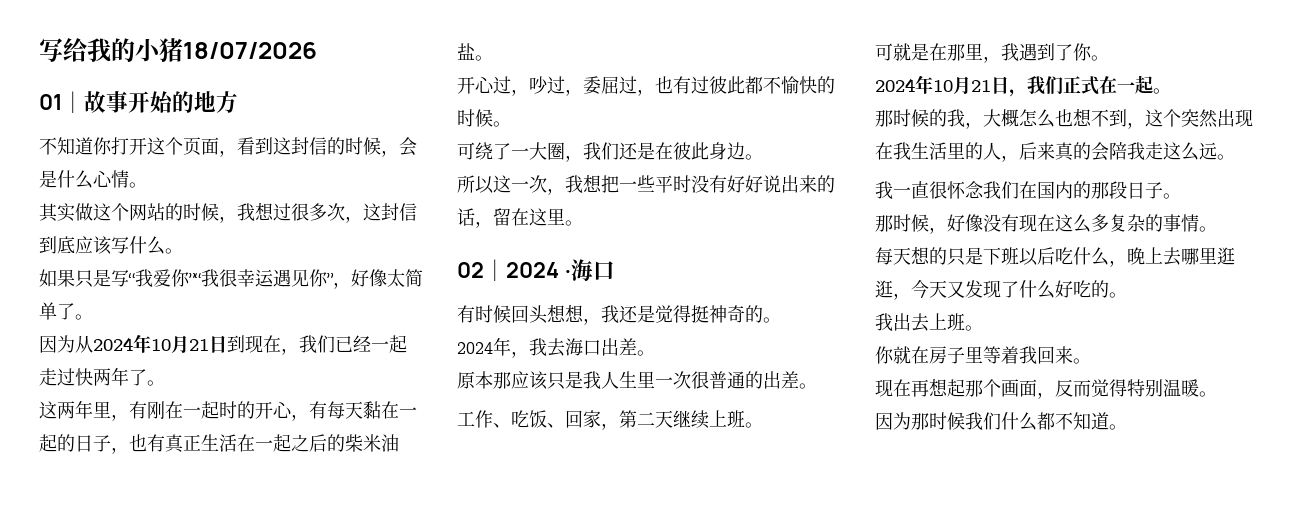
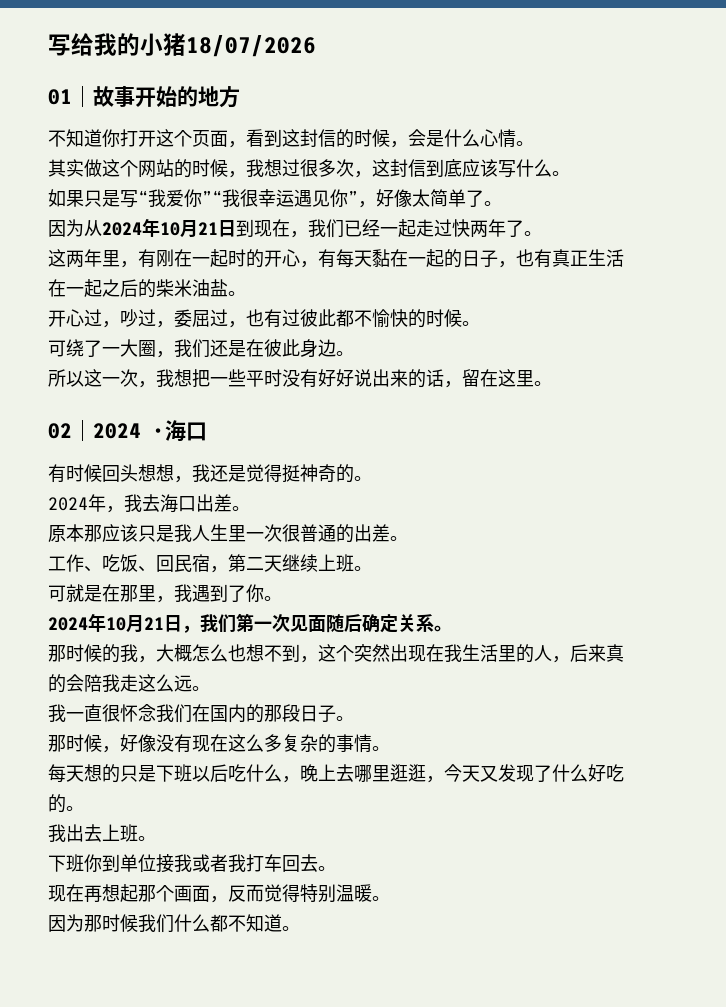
[583,410,601,428] 家 -> [174,554,210,573] 民宿
[1063,75,1153,95] 正式在一起 -> [236,613,434,633] 第一次见面随后确定关系
[875,346,1073,364] 你就在房子里等着我回来 -> [48,854,318,873] 下班你到单位接我或者我打车回去

